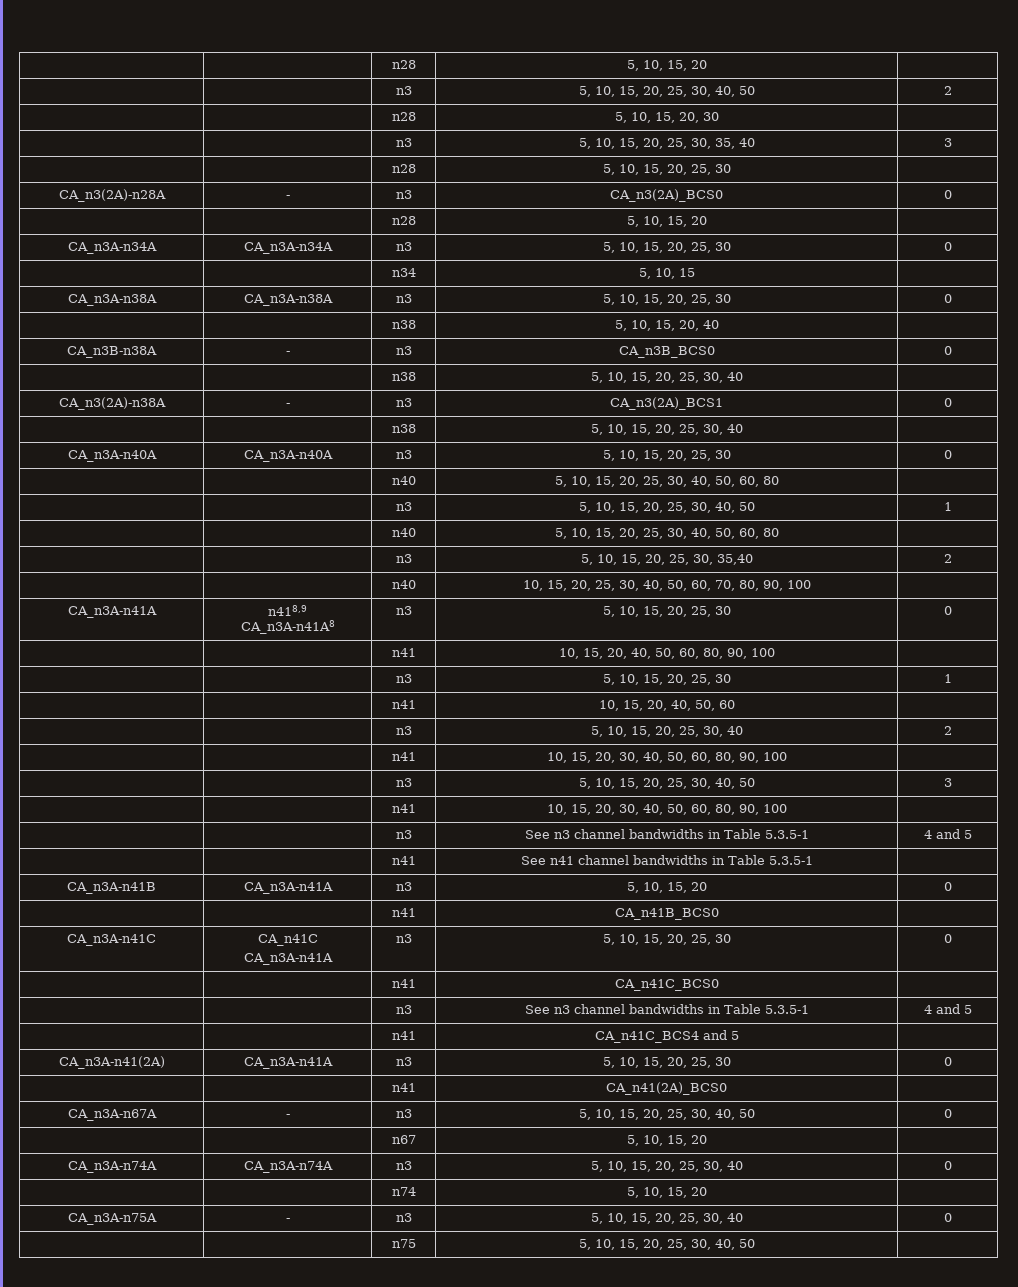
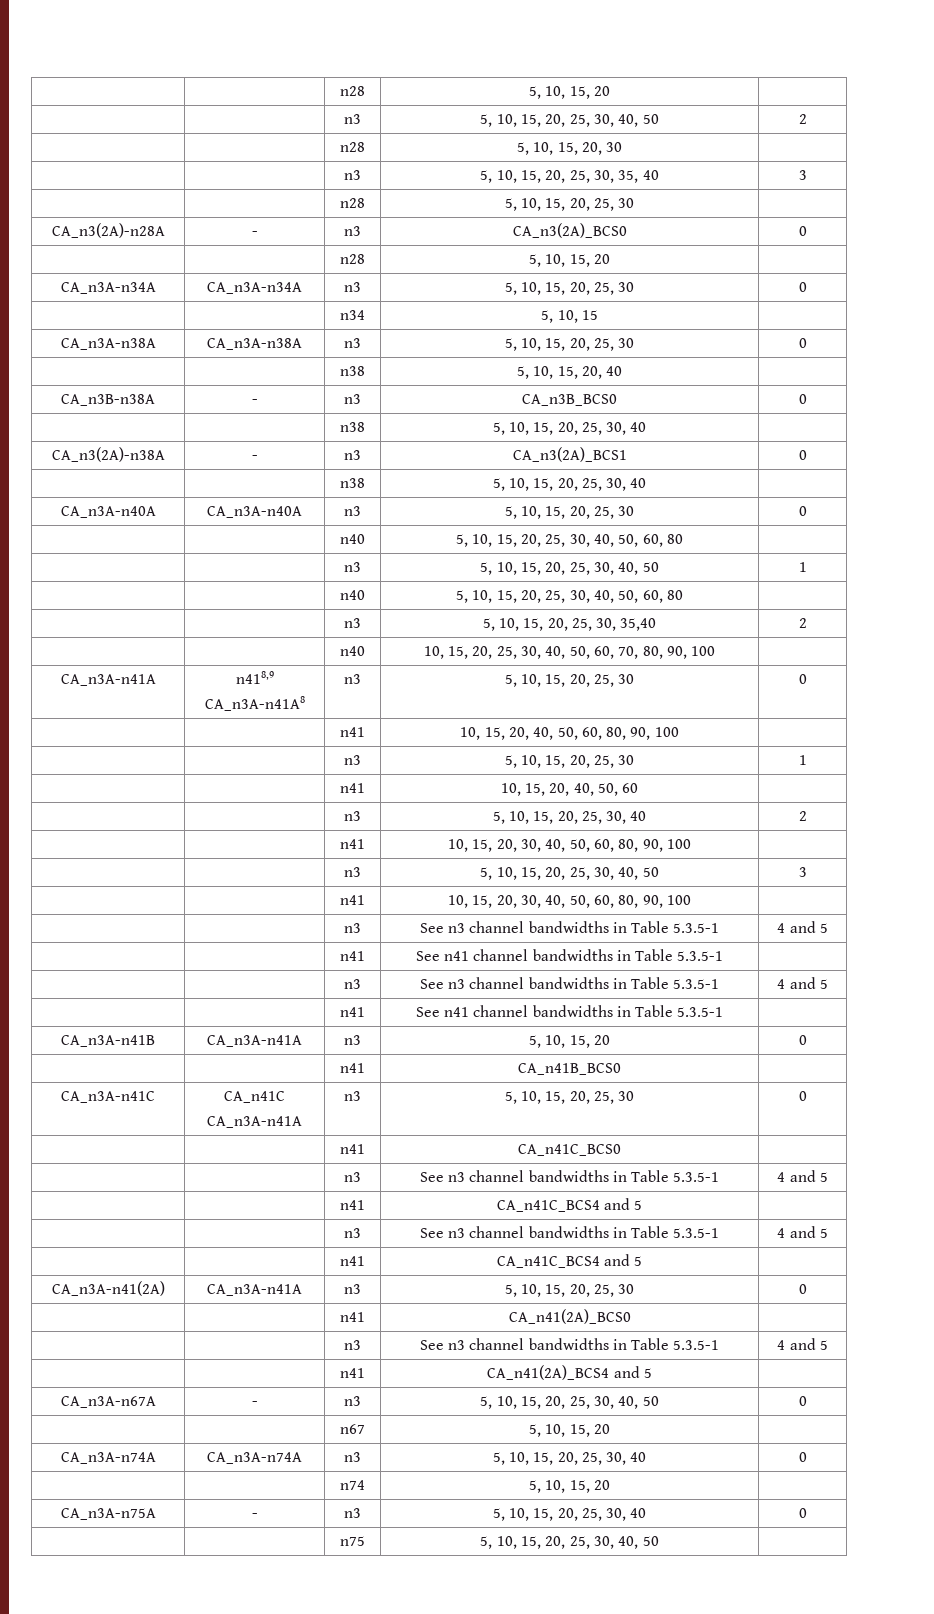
(813, 860) none -> [344,979,361,989] [419,977,720,989] [777,977,828,989] [340,1007,365,1017] [415,1005,724,1017] // | | n3 | See n3 channel bandwidths in Table 5.3.5-1 | 4 and 5 // | | n41 | See n41 channel bandwidths in Table 5.3.5-1 |
(739, 1035) none -> [344,1228,361,1238] [419,1226,720,1238] [777,1226,828,1238] [340,1256,365,1266] [496,1254,643,1268] // | | n3 | See n3 channel bandwidths in Table 5.3.5-1 | 4 and 5 // | | n41 | CA_n41C_BCS4 and 5 |
(727, 1088) none -> [344,1340,361,1350] [419,1338,720,1350] [777,1338,828,1350] [340,1368,365,1378] [487,1365,652,1380] // | | n3 | See n3 channel bandwidths in Table 5.3.5-1 | 4 and 5 // | | n41 | CA_n41(2A)_BCS4 and 5 |

